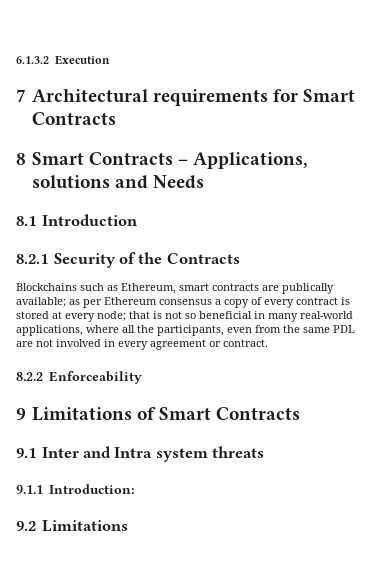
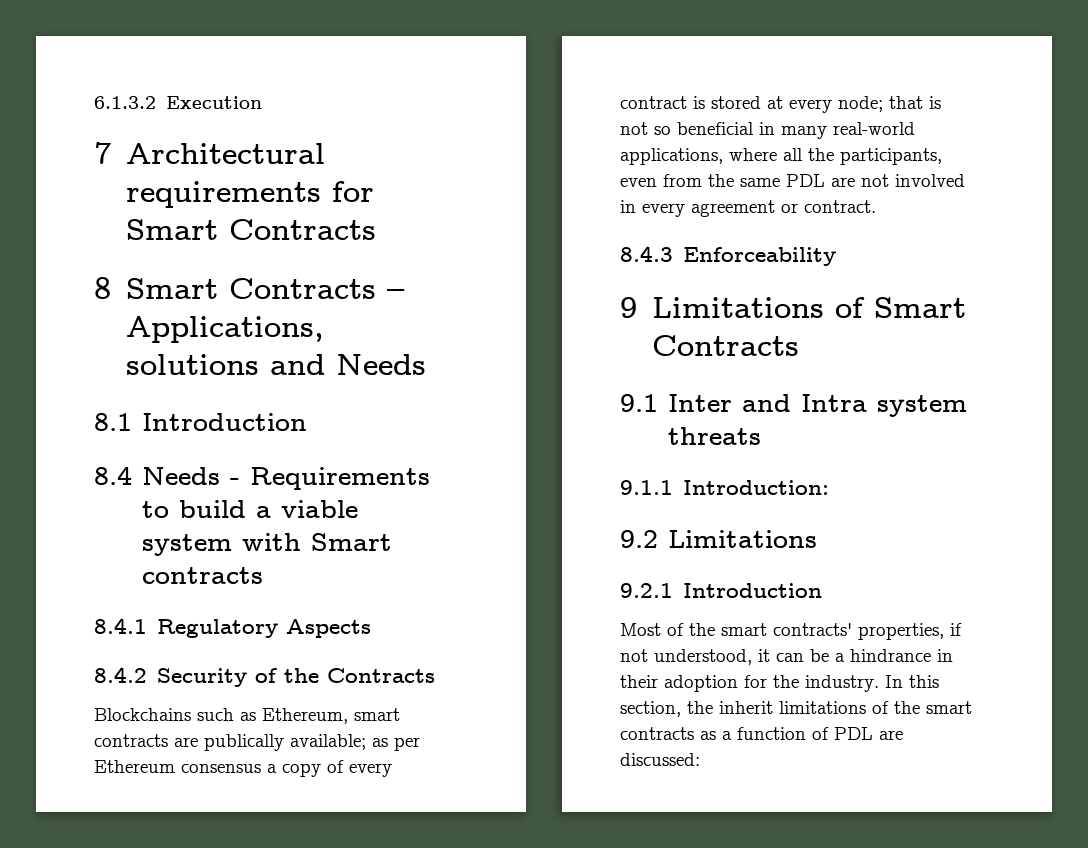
[16,254,48,264] 8.2.1 -> [94,467,430,490] [141,500,358,518] [141,533,392,556] [141,567,263,584] [94,618,371,638] [94,667,147,683] 8.4 Needs - Requirements to build a viable system with Smart contracts // 8.4.1 Regulatory Aspects // 8.4.2
[16,372,43,381] 8.2.2 -> [620,246,673,262] 8.4.3
(128, 526) none -> [620,583,822,598] [620,623,962,640] [620,649,953,665] [620,675,939,692] [620,701,972,717] [620,727,903,740] [620,753,700,766] // 9.2.1 Introduction // Most of the smart contracts' properties, if not understood, it can be a hindrance in their adoption for the industry. In this section, the inherit limitations of the smart contracts as a function of PDL are discussed:

